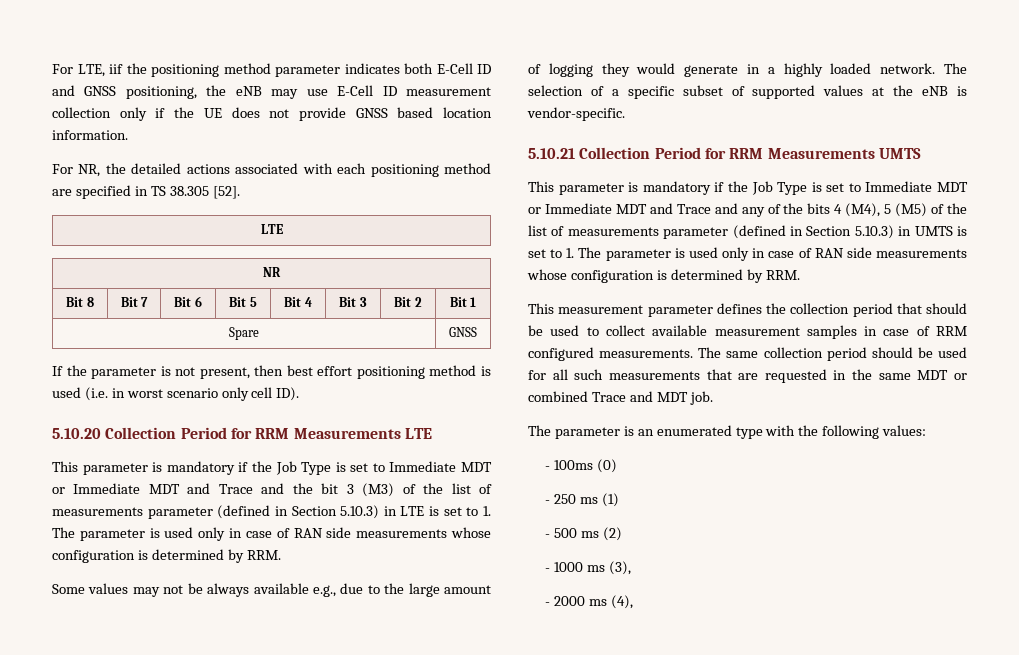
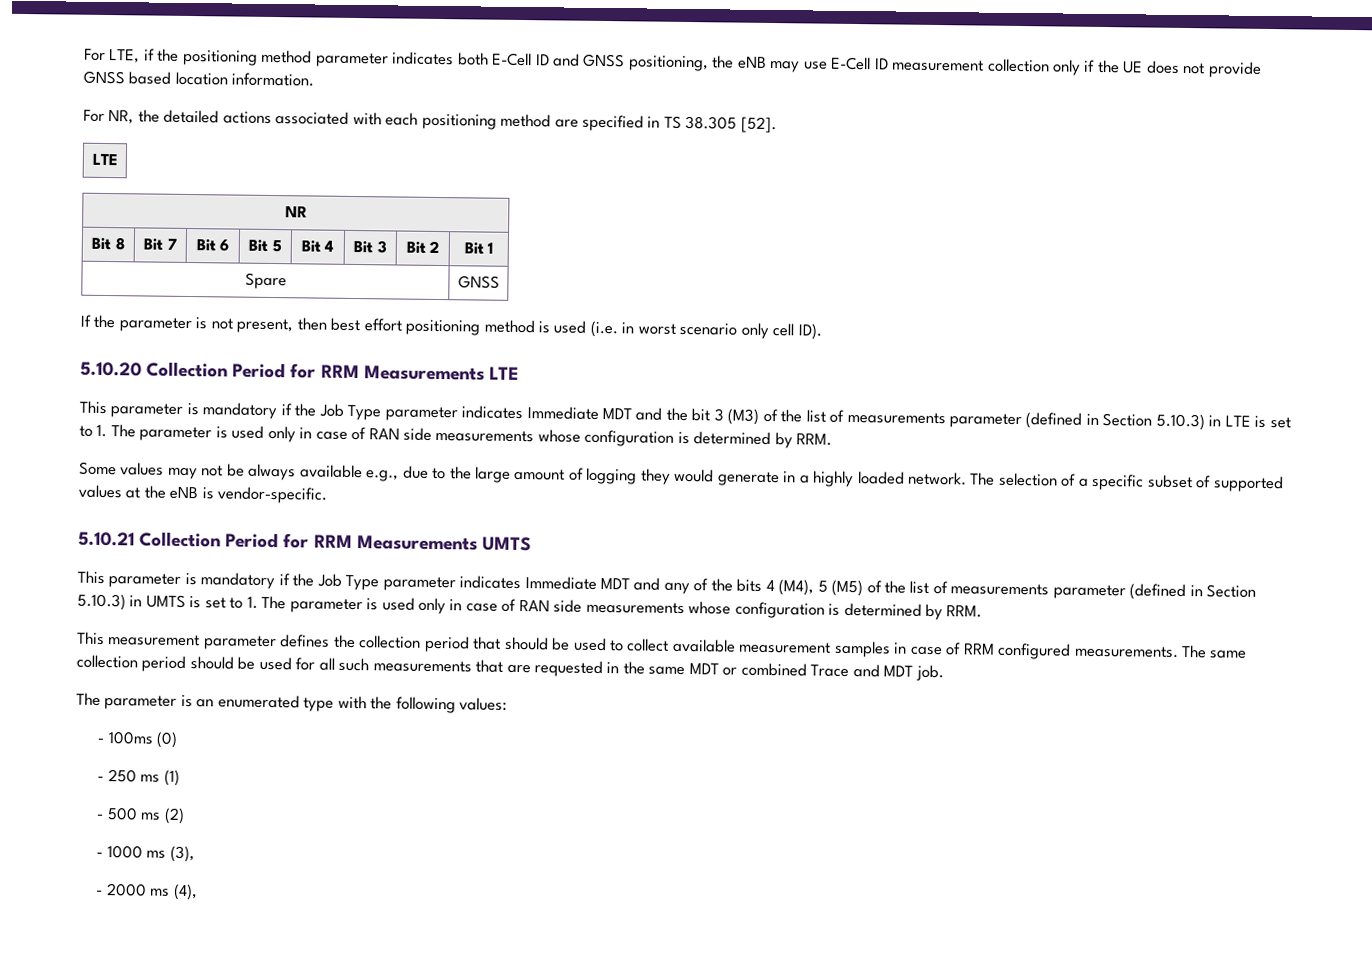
[109,64,123,74] iif -> [143,48,155,61] if
[335,461,492,472] [52,483,253,494] is set to Immediate MDT or Immediate MDT and Trace -> [384,405,633,422] parameter indicates Immediate MDT
[811,181,968,192] [528,203,711,214] is set to Immediate MDT or Immediate MDT and Trace -> [382,575,631,592] parameter indicates Immediate MDT

